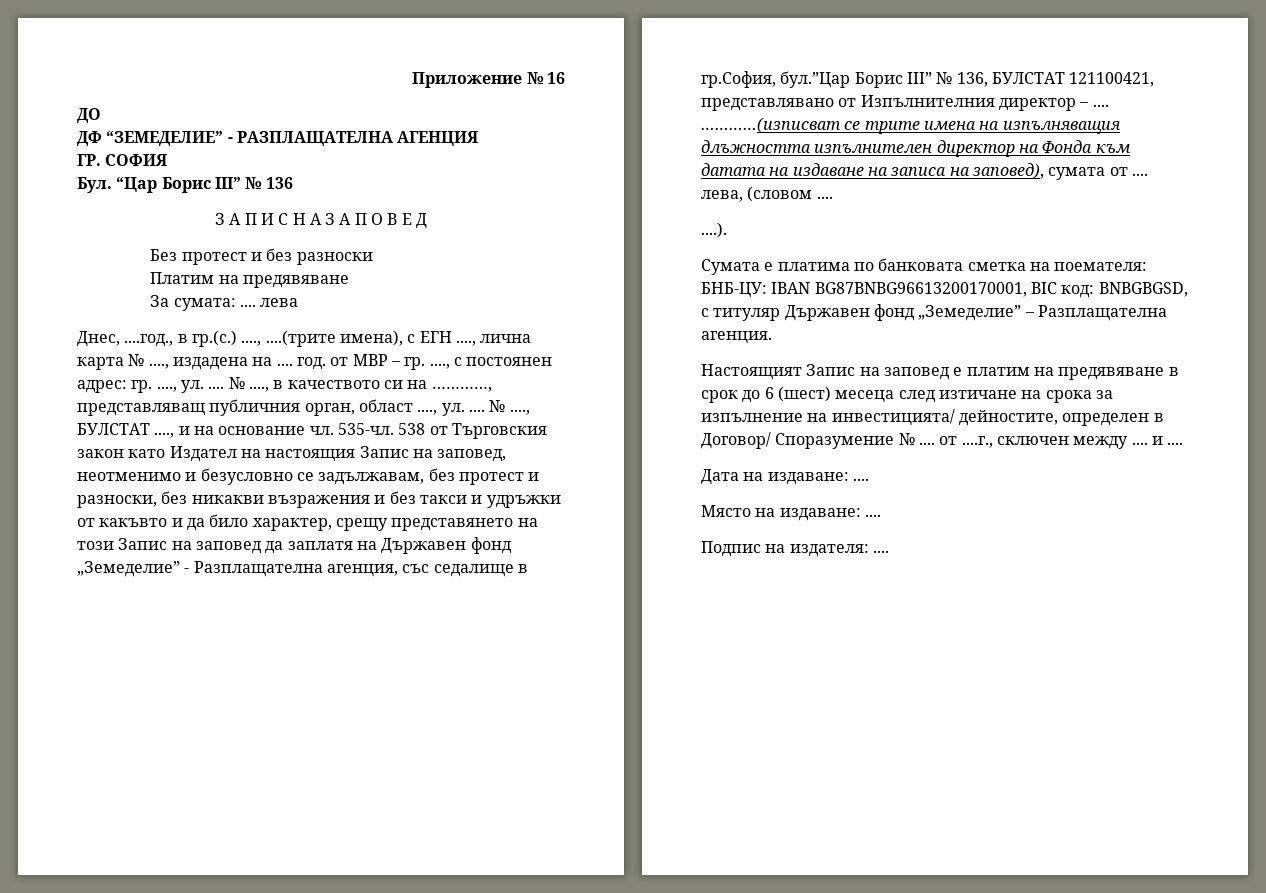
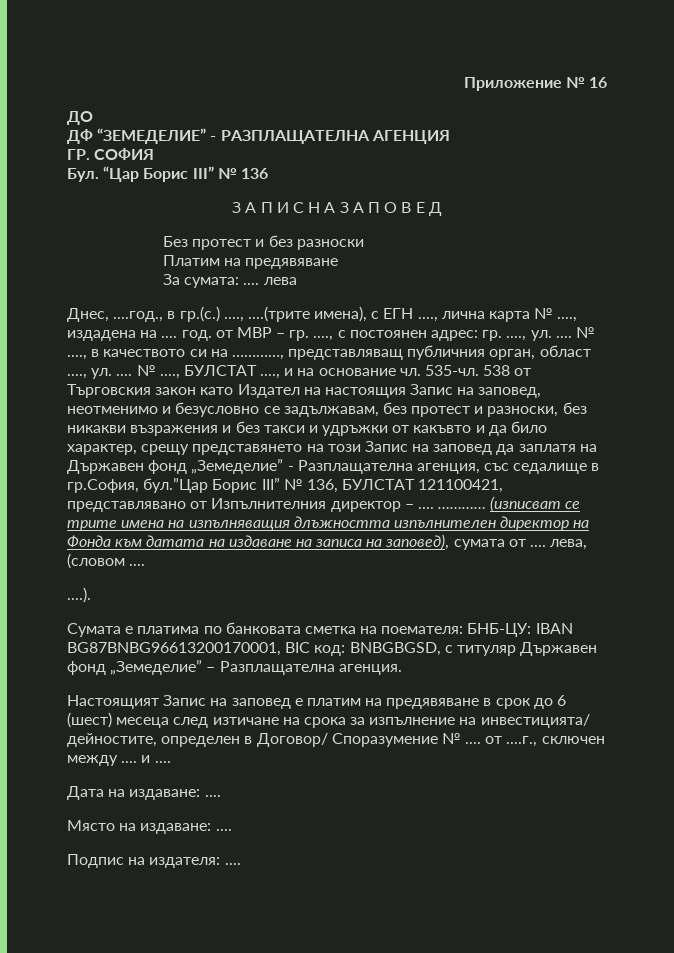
[701,117,841,133] …………(изписват -> [438,496,562,512] ………… (изписват

